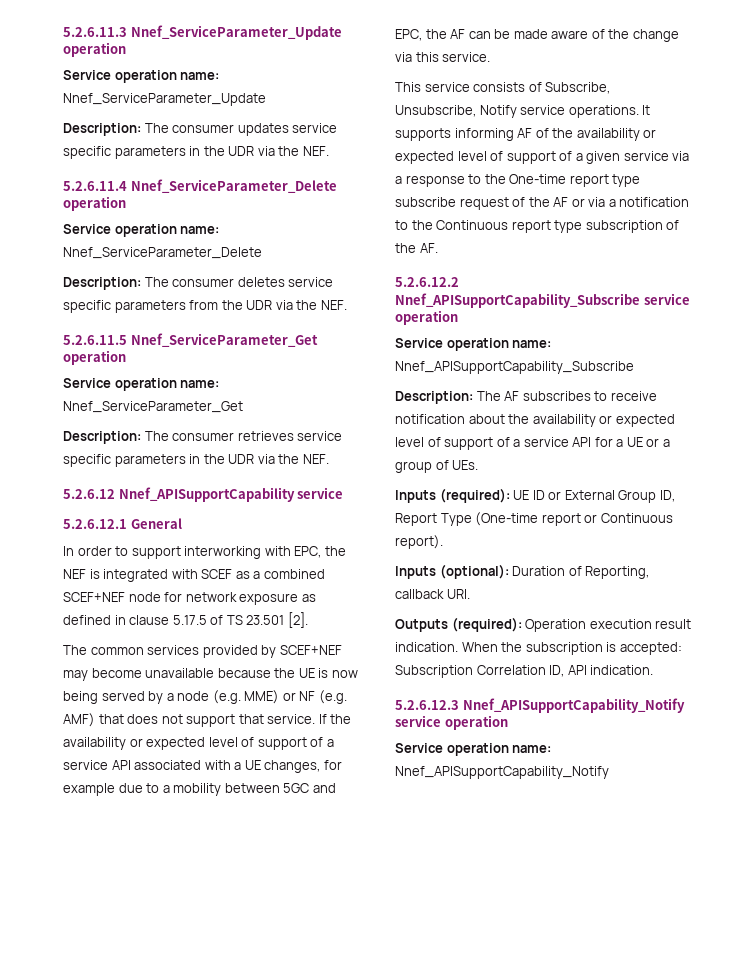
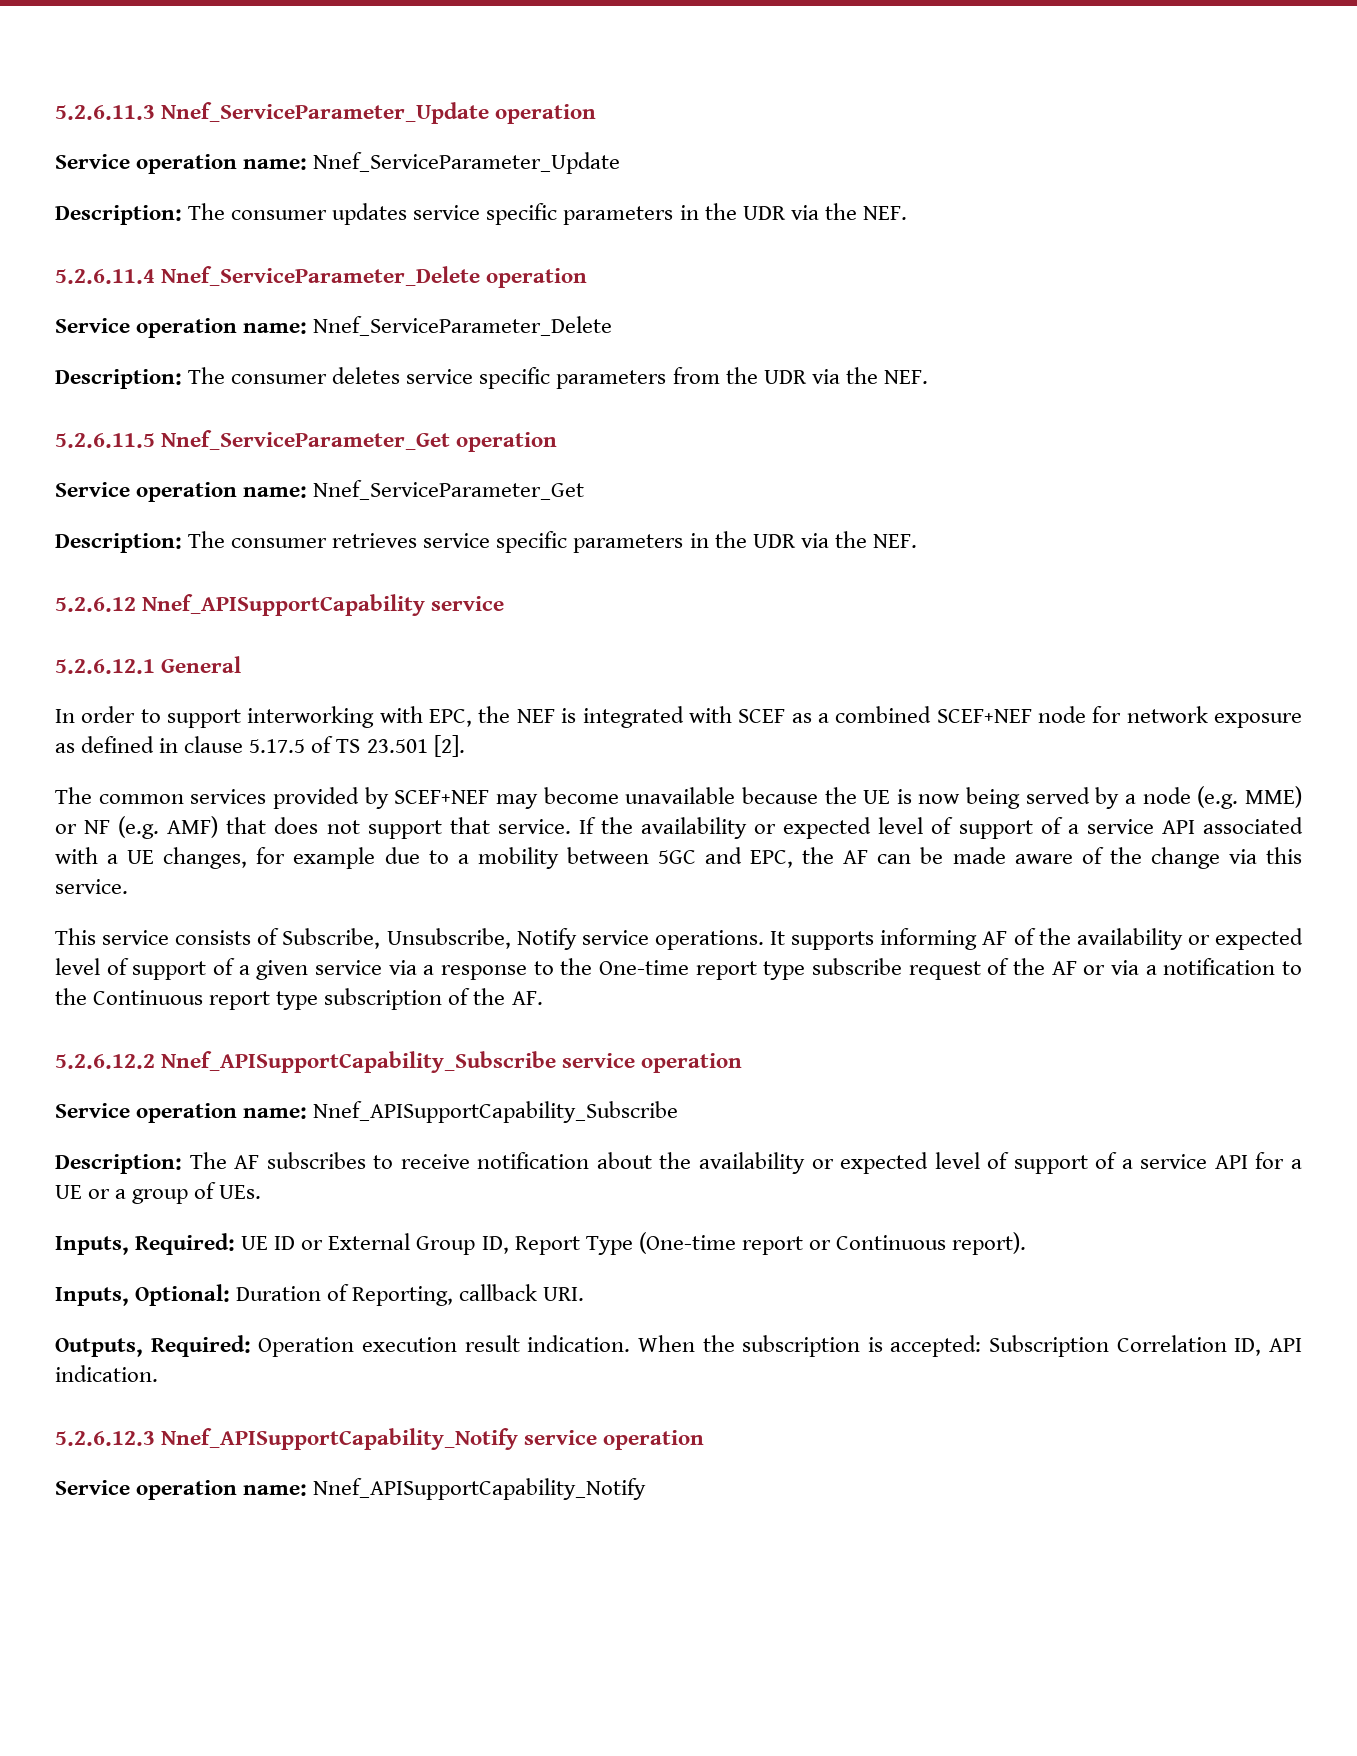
[395,488,510,503] Inputs (required): -> [55,1233,236,1255] Inputs, Required:
[395,564,509,579] Inputs (optional): -> [55,1284,231,1306] Inputs, Optional:
[395,617,522,632] Outputs (required): -> [55,1335,251,1357] Outputs, Required:

